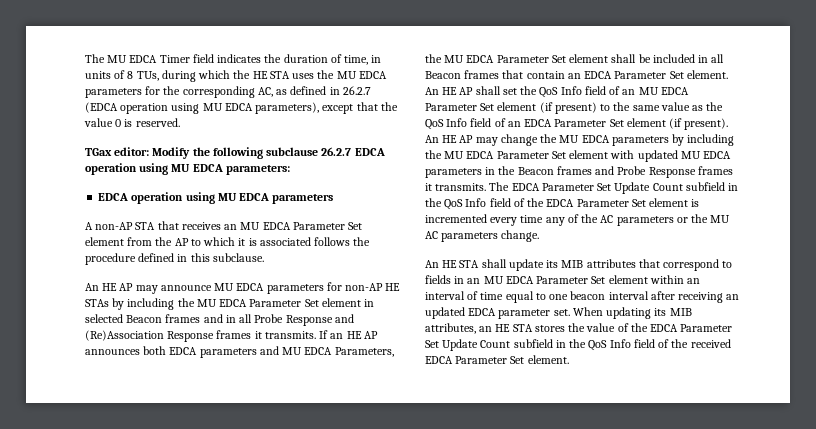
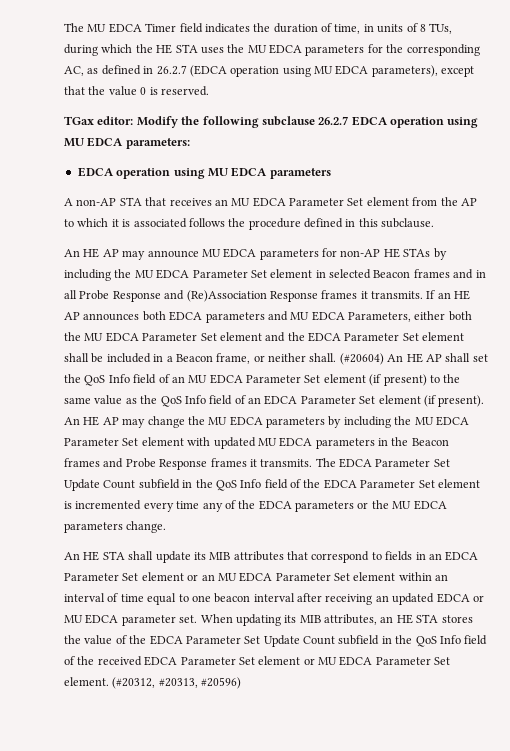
[425,54,725,63] [425,70,728,79] the MU EDCA Parameter Set element shall be included in all Beacon frames that contain an EDCA Parameter Set element. -> [414,311,472,321] [64,332,465,342] [64,353,384,365] either both the MU EDCA Parameter Set element and the EDCA Parameter Set element shall be included in a Beacon frame, or neither shall. (#20604)
[600,215,614,223] AC -> [258,500,292,510] EDCA
[425,231,438,239] AC -> [413,500,447,510] EDCA
(481, 281) none -> [445,551,479,561] [64,572,215,581] EDCA Parameter Set element or an
(497, 312) none -> [472,595,484,602] [64,614,119,624] or MU EDCA
[527,355,569,364] element. -> [258,656,451,666] [64,677,242,689] element or MU EDCA Parameter Set element. (#20312, #20313, #20596)

